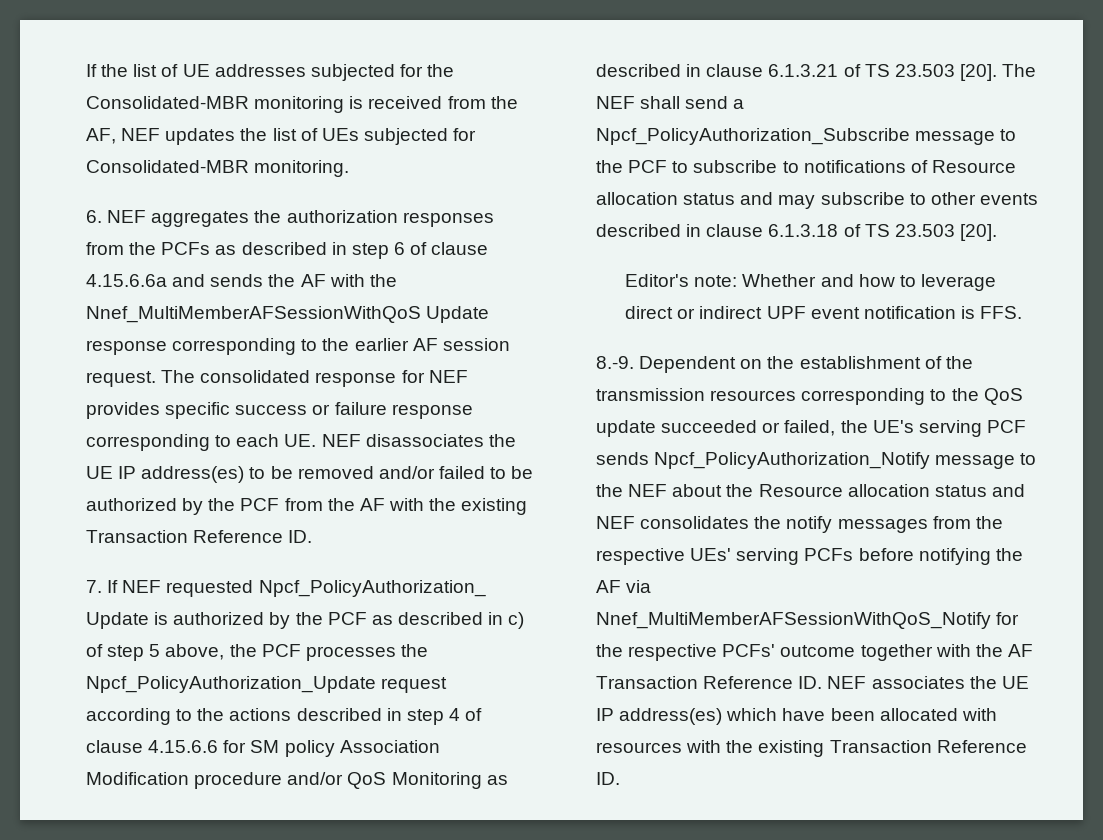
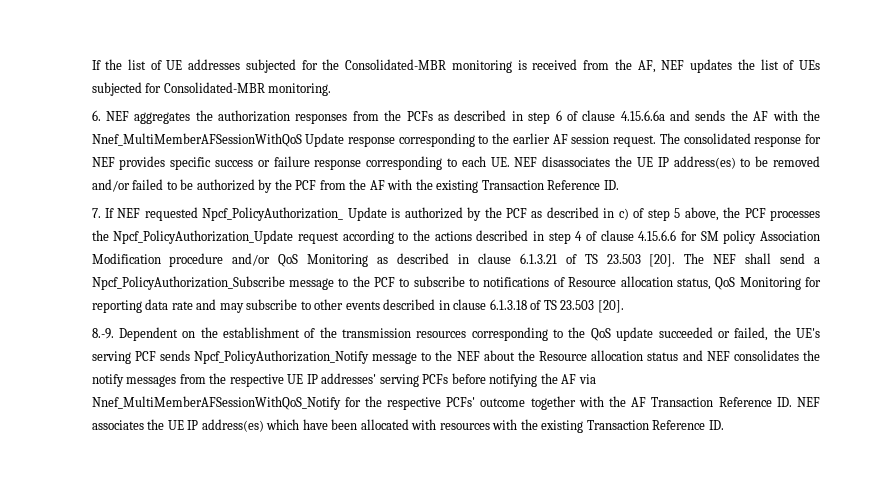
[683,193,736,205] status -> [676,277,822,290] [91,299,193,313] status, QoS Monitoring for reporting data rate
[625,274,996,291] [625,306,1023,319] // Editor's note: Whether and how to leverage direct or indirect UPF event notification is FFS. -> (624, 306) none
[690,548,732,561] UEs' -> [287,373,377,384] UE IP addresses'

